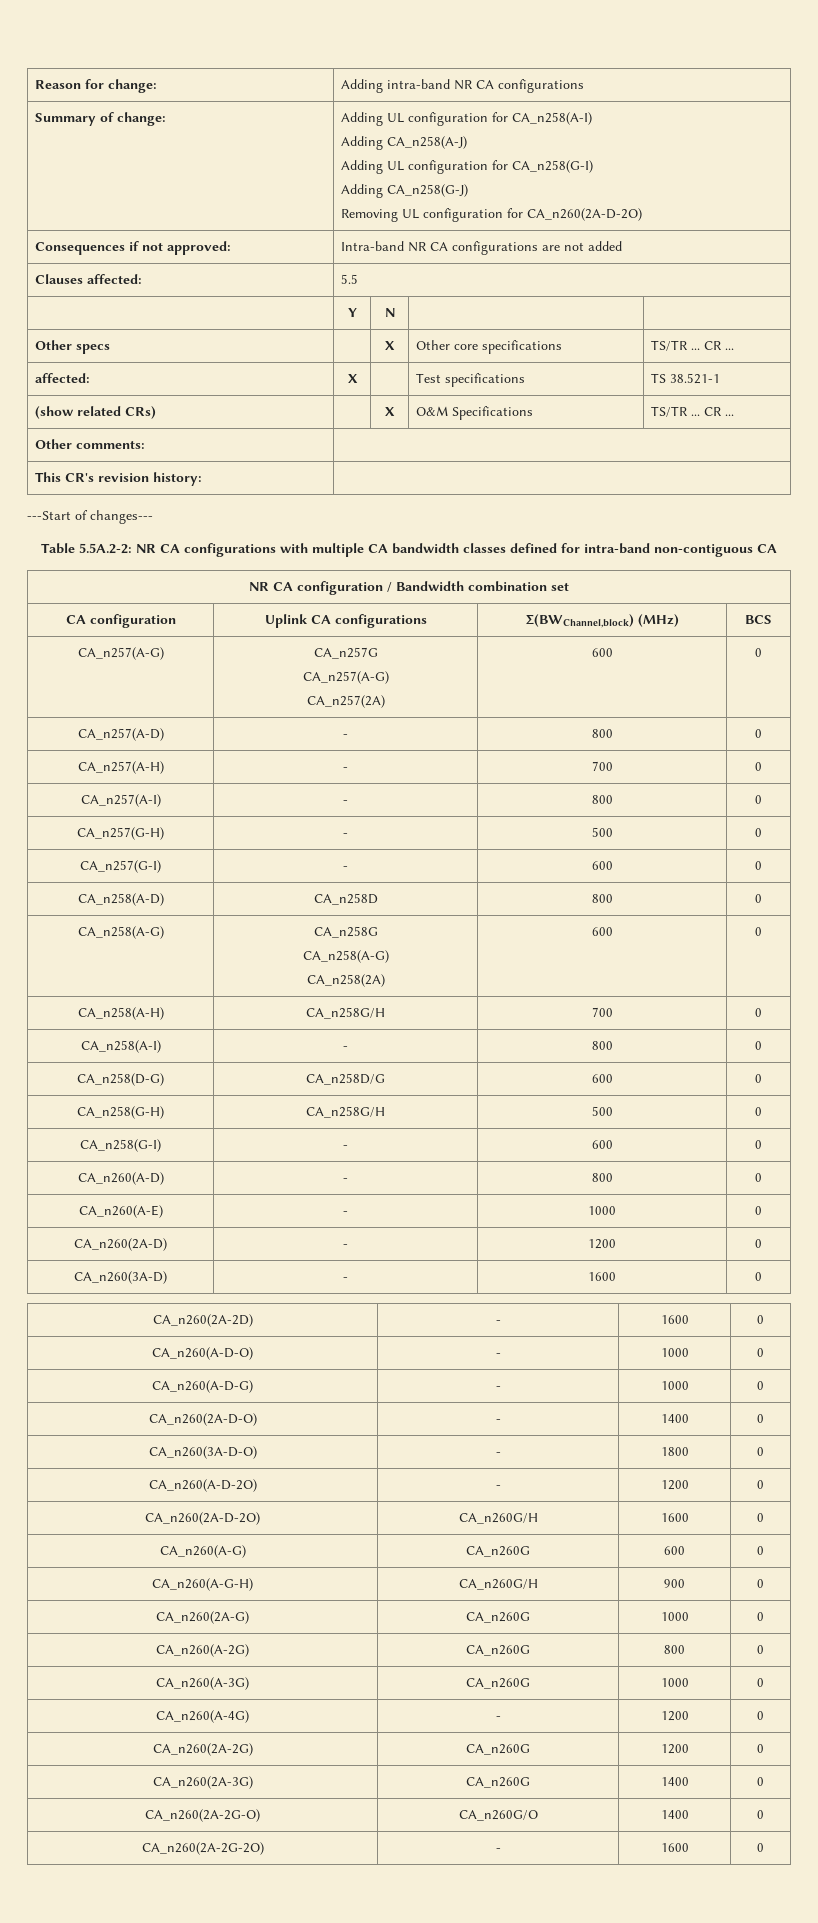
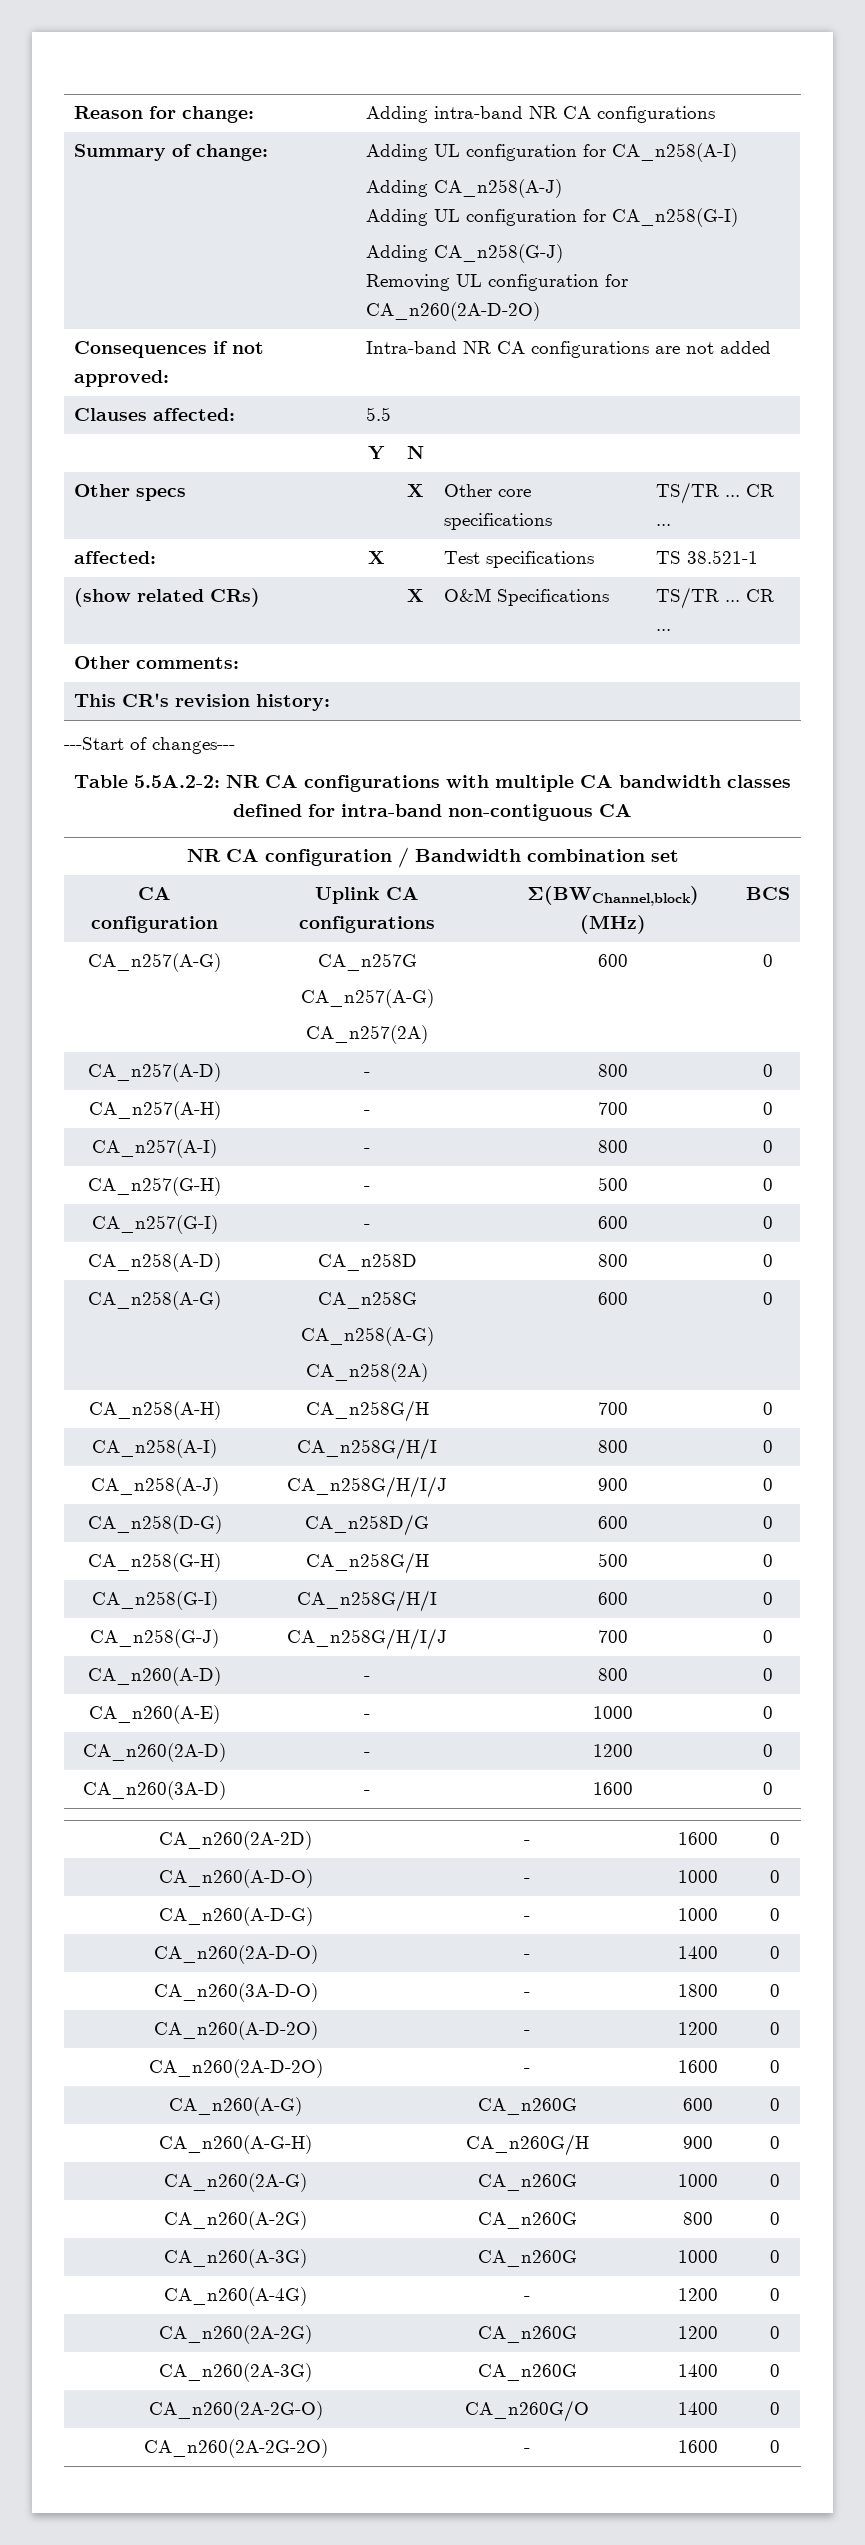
[343,1046,348,1050] [591,1041,613,1050] [755,1041,762,1050] - | 800 | 0 -> [297,1438,437,1460] [597,1440,628,1453] [763,1440,773,1453] [90,1477,219,1496] [287,1476,447,1498] [597,1478,628,1491] [763,1478,773,1491] CA_n258G/H/I | 800 | 0 // CA_n258(A-J) | CA_n258G/H/I/J | 900 | 0
[343,1145,348,1149] [591,1140,613,1149] [755,1140,762,1149] - | 600 | 0 -> [297,1590,437,1612] [597,1592,628,1605] [763,1592,773,1605] [90,1629,219,1648] [287,1628,447,1650] [597,1630,628,1643] [763,1630,773,1643] CA_n258G/H/I | 600 | 0 // CA_n258(G-J) | CA_n258G/H/I/J | 700 | 0
[458,1513,538,1524] CA_n260G/H -> [524,2068,530,2073] -

